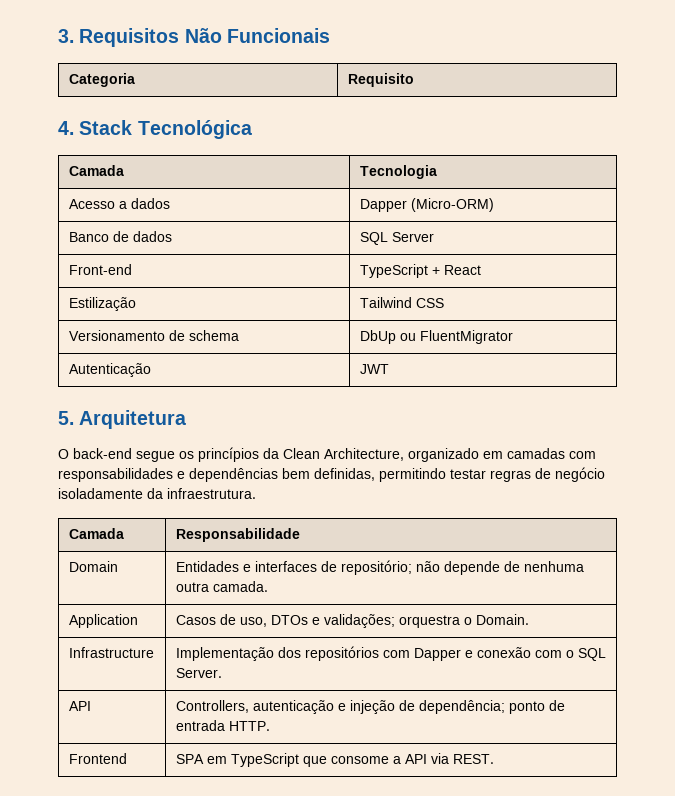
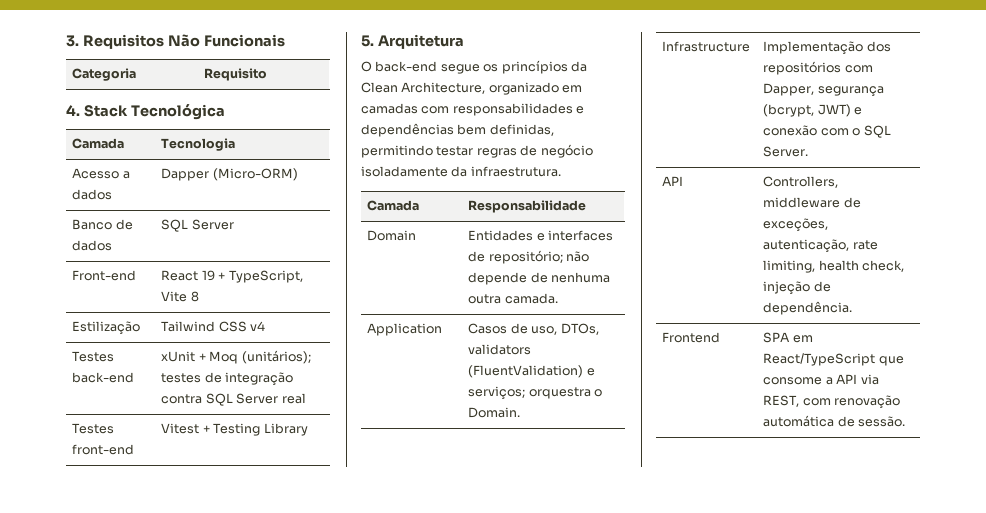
[359,264,481,278] [68,297,136,311] [359,297,444,308] [68,330,239,341] [359,330,513,344] [68,363,151,377] [359,364,389,374] TypeScript + React // Estilização | Tailwind CSS // Versionamento de schema | DbUp ou FluentMigrator // Autenticação | JWT -> [161,270,303,283] [161,291,199,302] [72,321,141,335] [161,321,266,332] [72,351,115,362] [72,372,135,383] [161,350,311,364] [161,372,294,386] [161,393,306,406] [72,423,115,434] [72,444,135,455] [161,423,308,436] React 19 + TypeScript, Vite 8 // Estilização | Tailwind CSS v4 // Testes back-end | xUnit + Moq (unitários); testes de integração contra SQL Server real // Testes front-end | Vitest + Testing Library
[270,614,395,628] DTOs e validações; -> [560,323,599,335] [468,344,532,355] [468,365,595,378] [468,386,526,400] DTOs, validators (FluentValidation) e serviços;
[413,648,461,661] Dapper -> [763,83,884,97] [763,104,851,117] Dapper, segurança (bcrypt, JWT)
[252,700,565,714] [175,720,270,731] autenticação e injeção de dependência; ponto de entrada HTTP. -> [763,197,861,208] [763,218,829,232] [763,239,878,253] [763,260,905,273] [763,281,831,295] [763,301,853,315] middleware de exceções, autenticação, rate limiting, health check, injeção de dependência.
[230,753,299,767] TypeScript -> [763,353,876,366] React/TypeScript
[452,754,494,764] REST. -> [763,395,901,409] [763,415,906,427] REST, com renovação automática de sessão.

